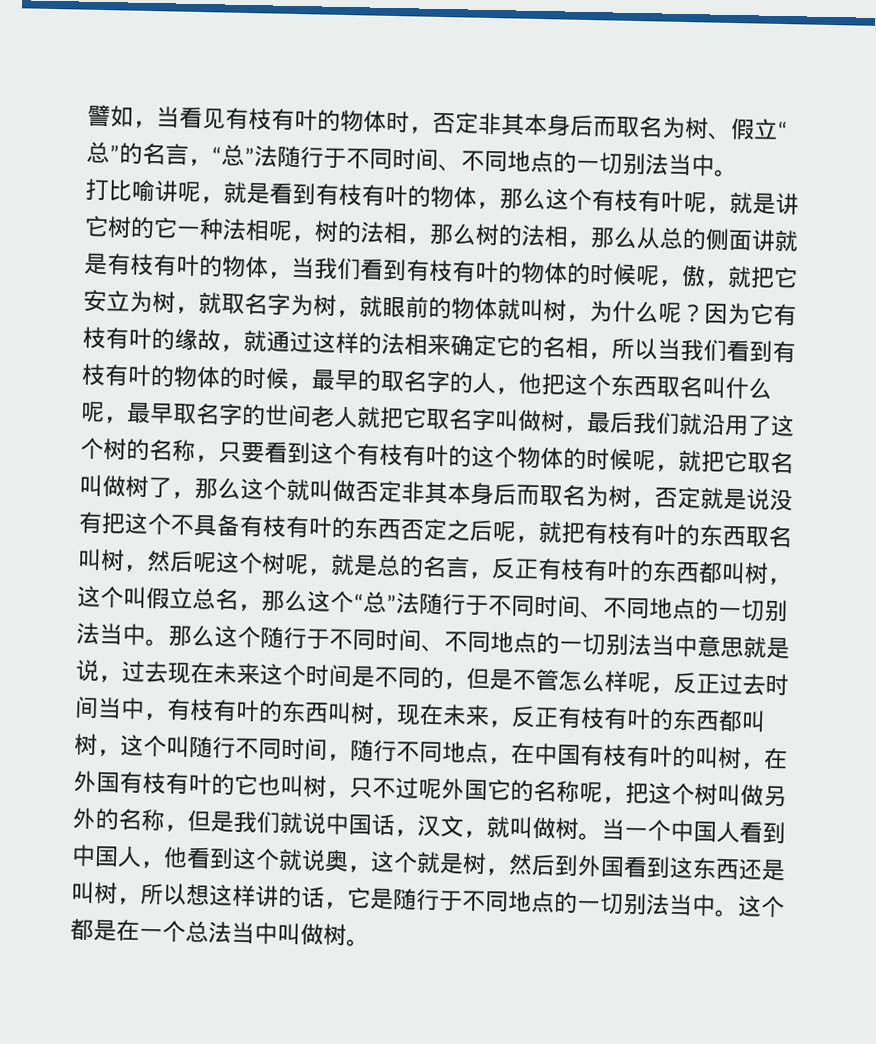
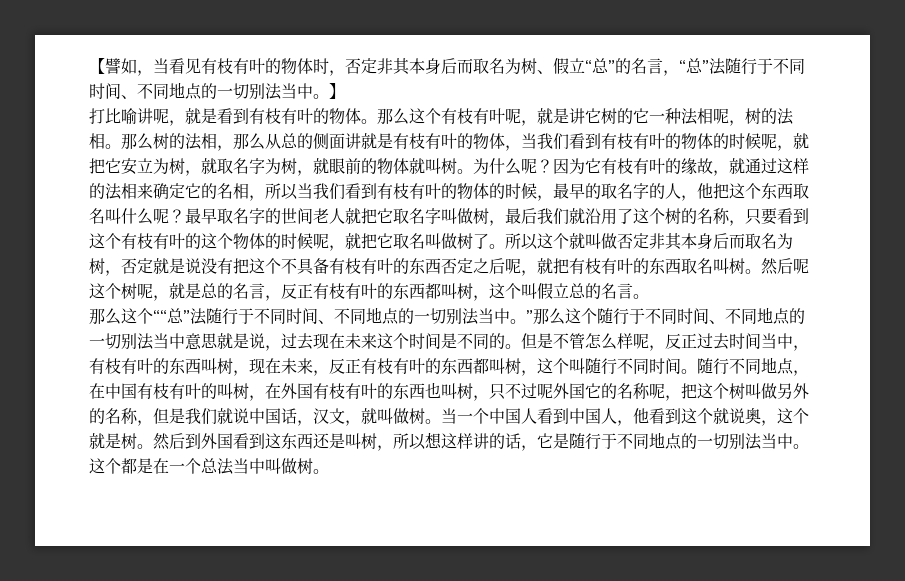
(87, 116) none -> [89,58,105,74] 【
(738, 173) none -> [329,83,345,99] 】
[476,201,500,210] ， -> [361,119,377,124] 。
[406,237,430,245] ， -> [105,144,121,149] 。
[681,264,729,288] 傲， -> (793, 148) none
[566,314,590,323] ， -> [457,169,473,174] 。
[103,416,128,424] ， -> [169,209,185,223] ？
[171,477,241,500] ，那么 -> [489,233,538,250] 。所以
[123,564,148,573] ， -> [745,269,761,274] 。
[215,588,364,614] 名，那么这个“ -> [585,283,649,299] [89,308,167,325] 的名言。 // 那么这个““
(169, 643) none -> [526,310,533,322] ”
[443,682,467,690] ， -> [505,344,521,349] 。
[327,753,351,762] ， -> [681,369,697,374] 。
[234,773,258,796] 它 -> [393,383,425,399] 东西
[485,868,509,876] ， -> [137,444,153,449] 。

